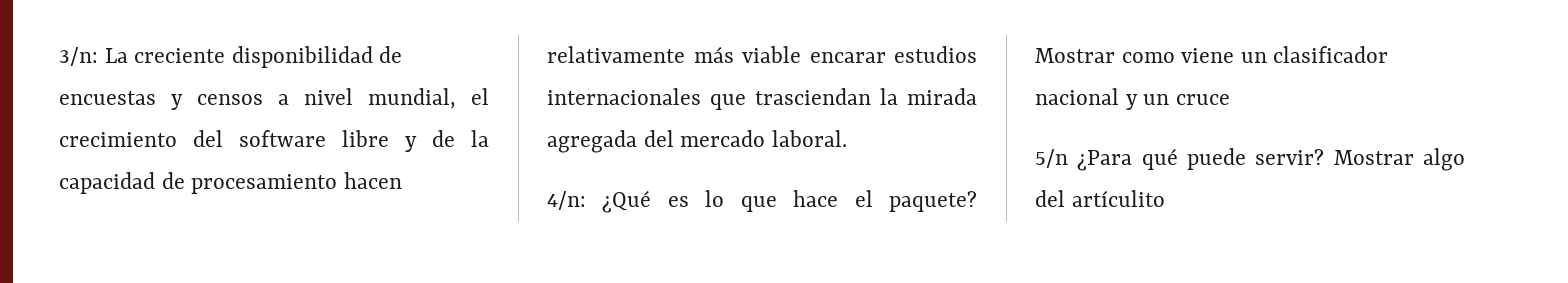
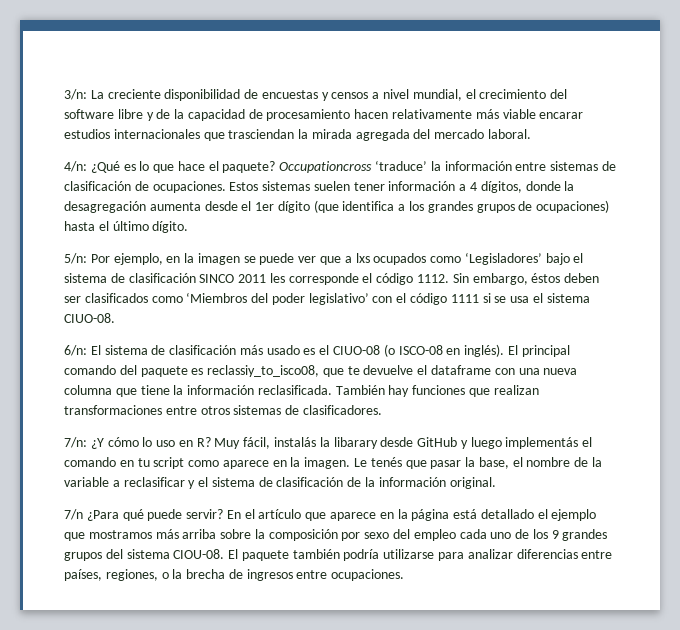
[1035,46,1389,63] [1035,88,1230,110] [1035,148,1465,171] [1035,190,1165,207] Mostrar como viene un clasificador nacional y un cruce // 5/n ¿Para qué puede servir? Mostrar algo del artículito -> [279,160,616,173] [64,181,575,193] [64,200,610,213] [64,221,189,233] [64,252,584,265] [64,273,600,285] [64,292,590,305] [64,313,115,323] [64,344,570,357] [64,365,578,377] [64,385,539,397] [64,405,382,415] [64,437,593,449] [64,457,603,469] [64,477,496,489] [64,509,597,521] [64,529,608,541] [64,549,613,561] [64,569,405,581] Occupationcross ‘traduce’ la información entre sistemas de clasificación de ocupaciones. Estos sistemas suelen tener información a 4 dígitos, donde la desagregación aumenta desde el 1er dígito (que identifica a los grandes grupos de ocupaciones) hasta el último dígito. // 5/n: Por ejemplo, en la imagen se puede ver que a lxs ocupados como ‘Legisladores’ bajo el sistema de clasificación SINCO 2011 les corresponde el código 1112. Sin embargo, éstos deben ser clasificados como ‘Miembros del poder legislativo’ con el código 1111 si se usa el sistema CIUO-08. // 6/n: El sistema de clasificación más usado es el CIUO-08 (o ISCO-08 en inglés). El principal comando del paquete es reclassiy_to_isco08, que te devuelve el dataframe con una nueva columna que tiene la información reclasificada. También hay funciones que realizan transformaciones entre otros sistemas de clasificadores. // 7/n: ¿Y cómo lo uso en R? Muy fácil, instalás la libarary desde GitHub y luego implementás el comando en tu script como aparece en la imagen. Le tenés que pasar la base, el nombre de la variable a reclasificar y el sistema de clasificación de la información original. // 7/n ¿Para qué puede servir? En el artículo que aparece en la página está detallado el ejemplo que mostramos más arriba sobre la composición por sexo del empleo cada uno de los 9 grandes grupos del sistema CIOU-08. El paquete también podría utilizarse para analizar diferencias entre países, regiones, o la brecha de ingresos entre ocupaciones.

